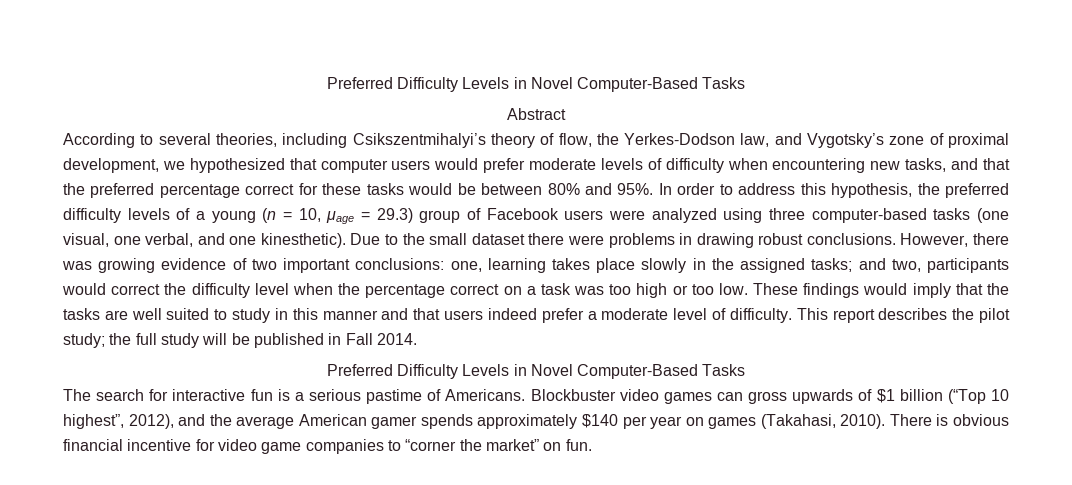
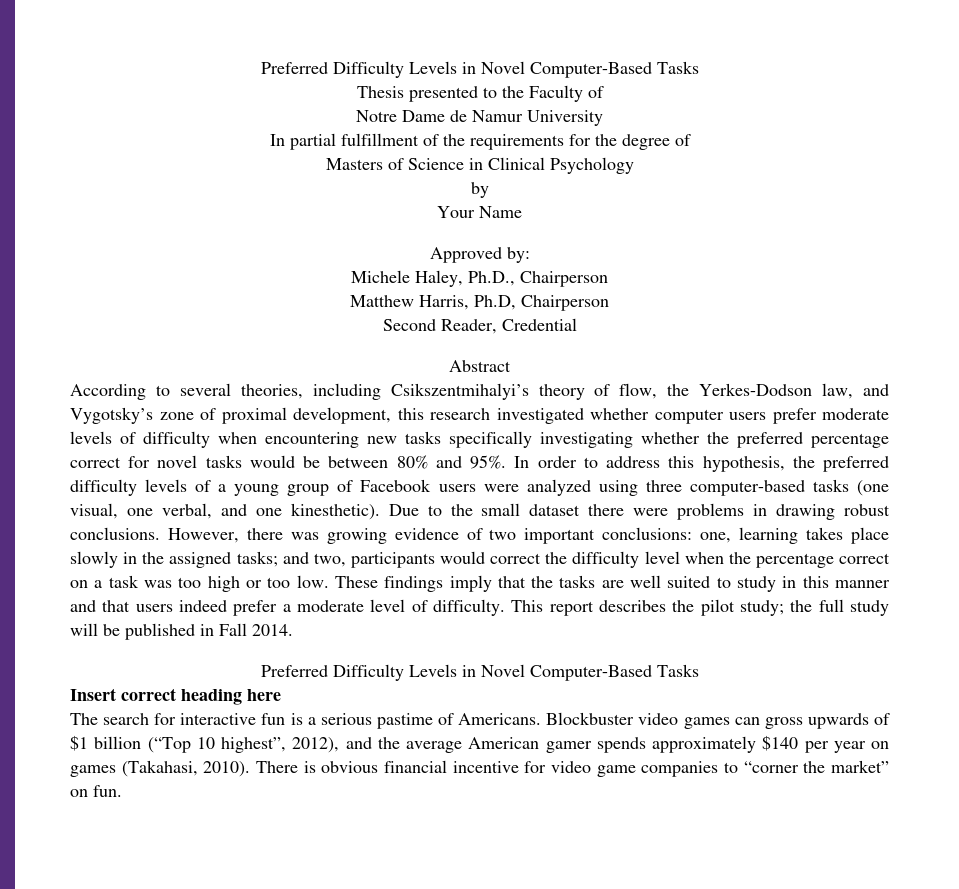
[326,77,746,92] Preferred Difficulty Levels in Novel Computer-Based Tasks -> [260,61,699,78] [356,85,604,102] [356,110,603,126] [269,133,691,150] [325,157,634,174] [470,182,489,198] [437,206,522,218] [429,247,530,263] [351,270,608,287] [350,295,609,311] [382,318,577,334] Preferred Difficulty Levels in Novel Computer-Based Tasks // Thesis presented to the Faculty of // Notre Dame de Namur University // In partial fulfillment of the requirements for the degree of // Masters of Science in Clinical Psychology // by // Your Name // Approved by: // Michele Haley, Ph.D., Chairperson // Matthew Harris, Ph.D, Chairperson // Second Reader, Credential
[162,158,317,173] we hypothesized that -> [397,408,649,424] this research investigated whether
[434,158,479,170] would -> (766, 416) none
[905,158,1010,172] tasks, and that -> [405,431,700,448] tasks specifically investigating whether
[322,183,362,195] these -> [157,455,198,468] novel
[262,208,413,224] (n = 10, μage = 29.3) -> (280, 490) none
[863,283,908,295] would -> (444, 584) none
(746, 370) none -> [70,688,281,705] // Insert correct heading here

